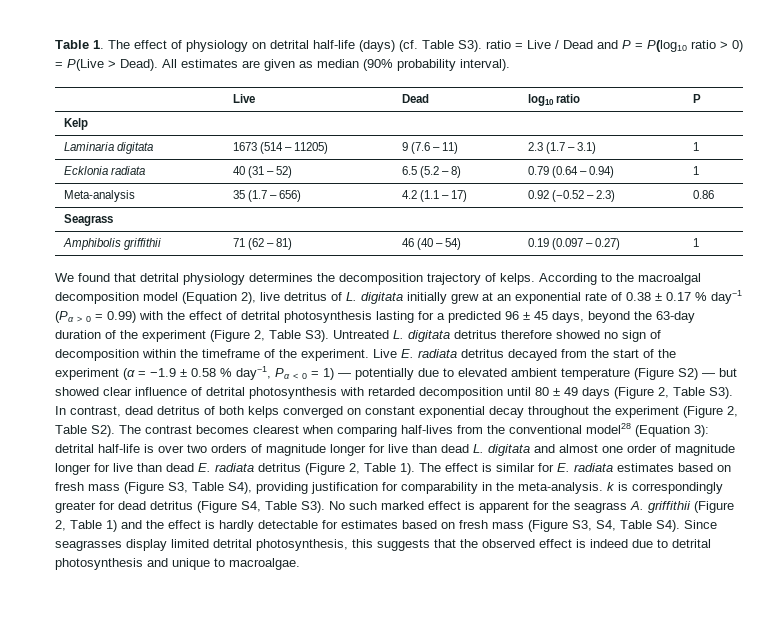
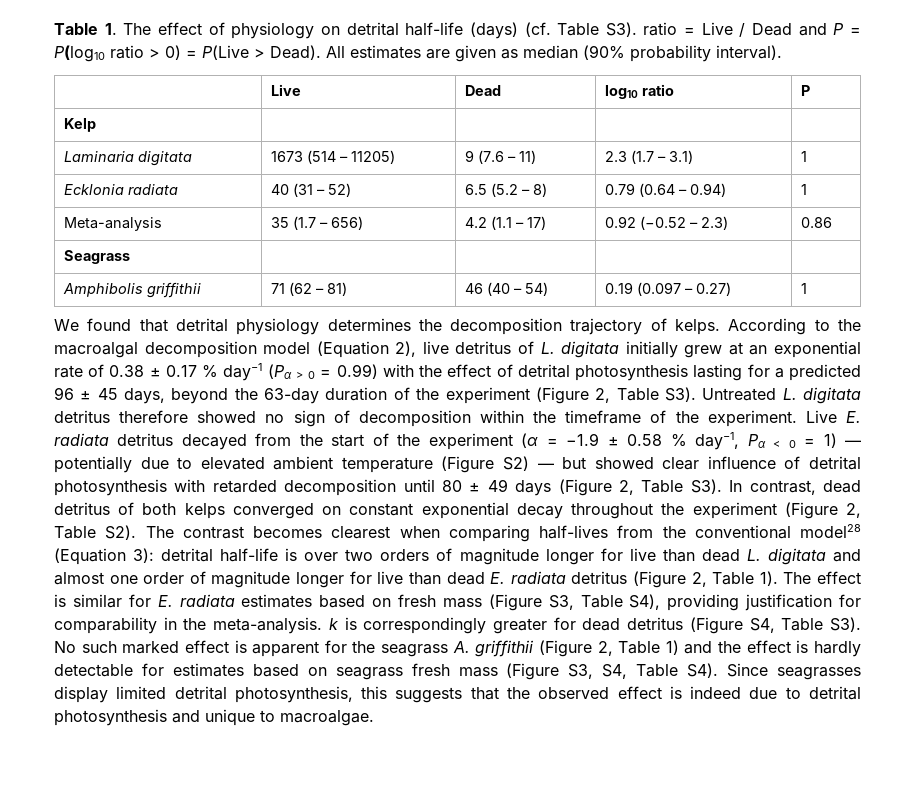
(455, 525) none -> [335,667,403,680] seagrass

